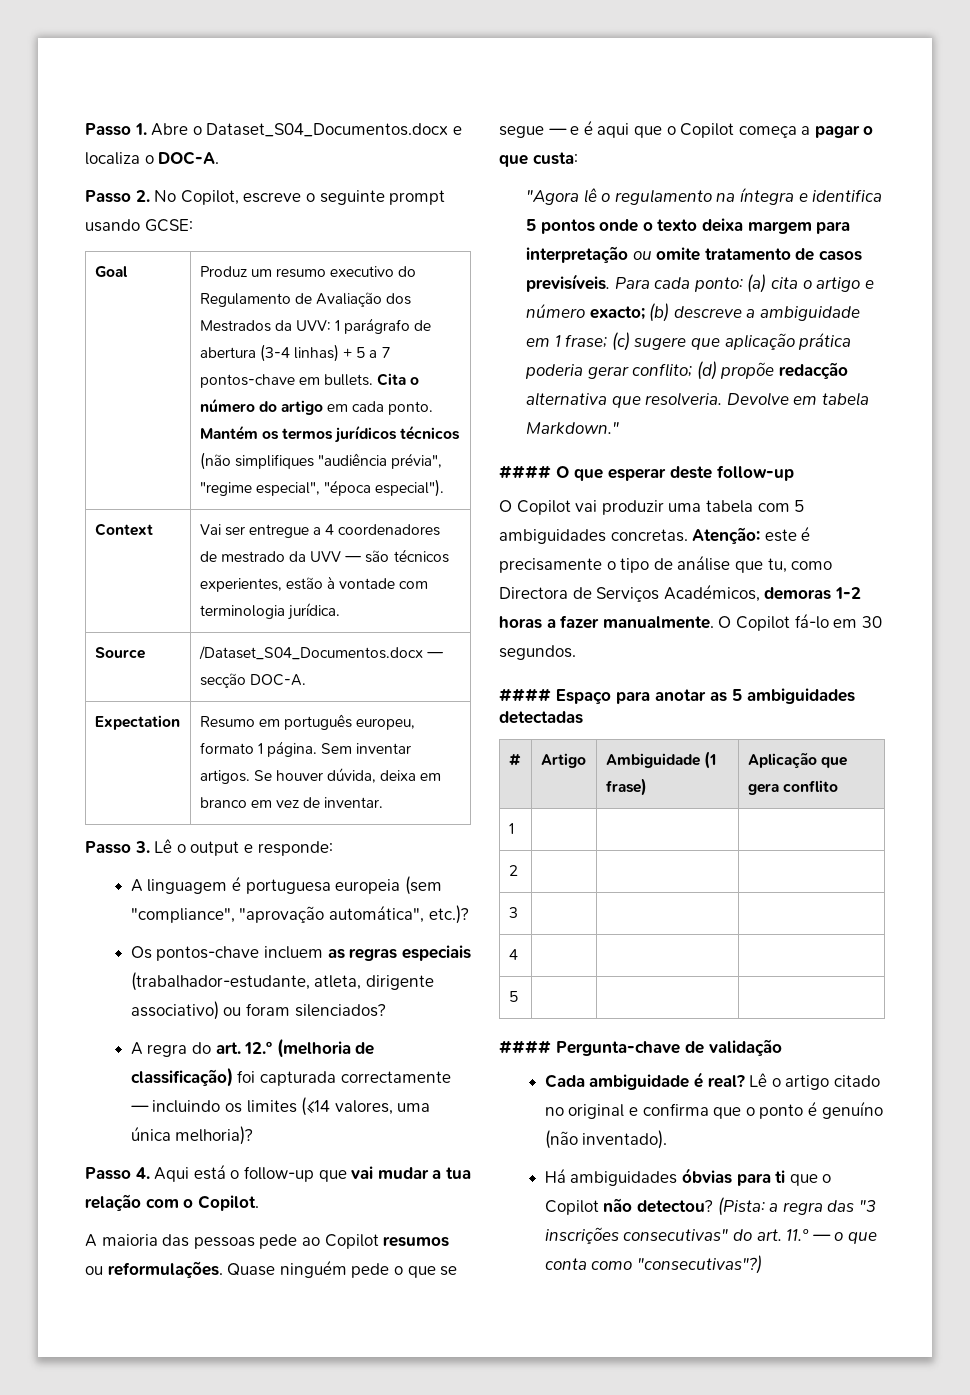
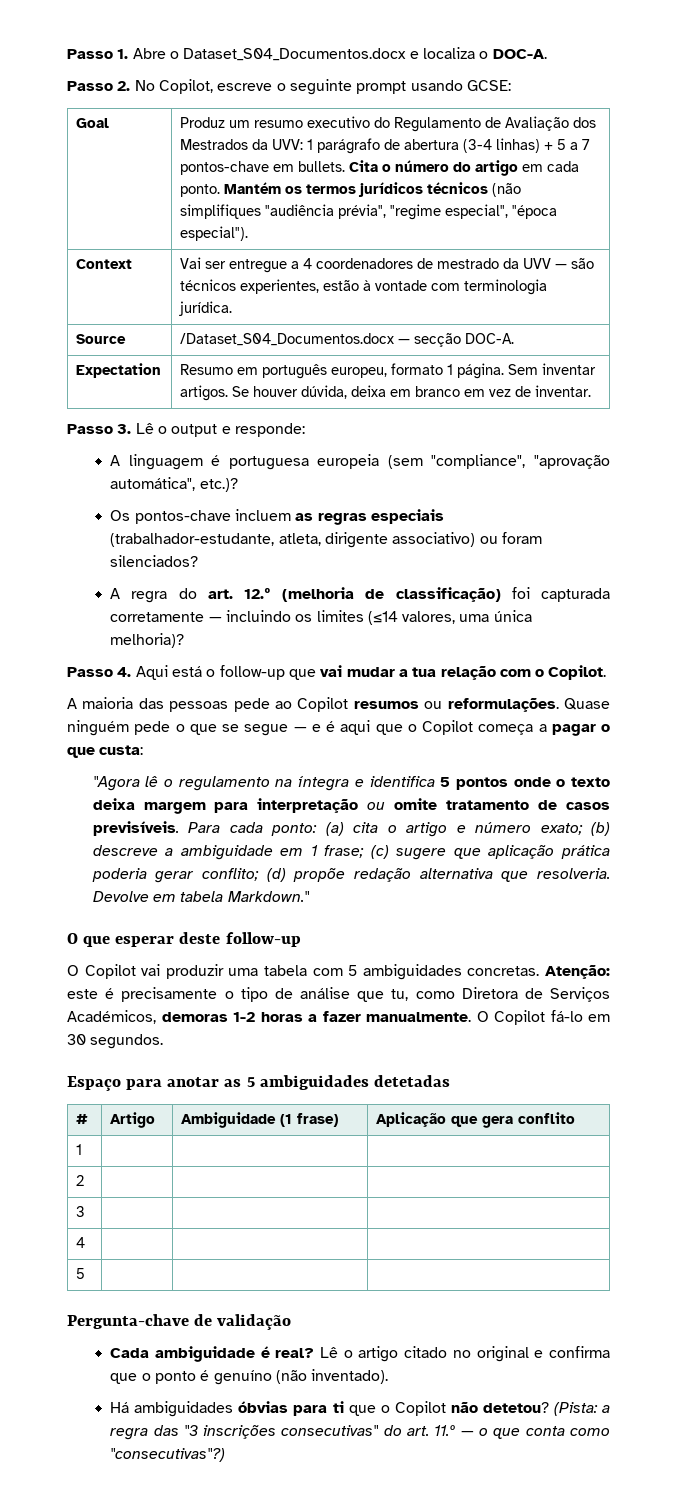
[340,1071,451,1083] correctamente -> [110,612,205,622] corretamente
[589,306,645,320] exacto; -> [540,823,583,835] exato;
[779,362,849,379] redacção -> [353,868,411,882] redação
[499,465,551,479] #### -> (310, 896) none
[499,587,568,599] Directora -> [461,987,518,999] Diretora
[499,688,551,702] #### -> (164, 1041) none
[499,711,583,724] detectadas -> [373,1075,450,1087] detetadas
[499,1040,551,1054] #### -> (86, 1273) none
[636,1200,713,1213] detectou? -> [482,1402,549,1413] detetou?

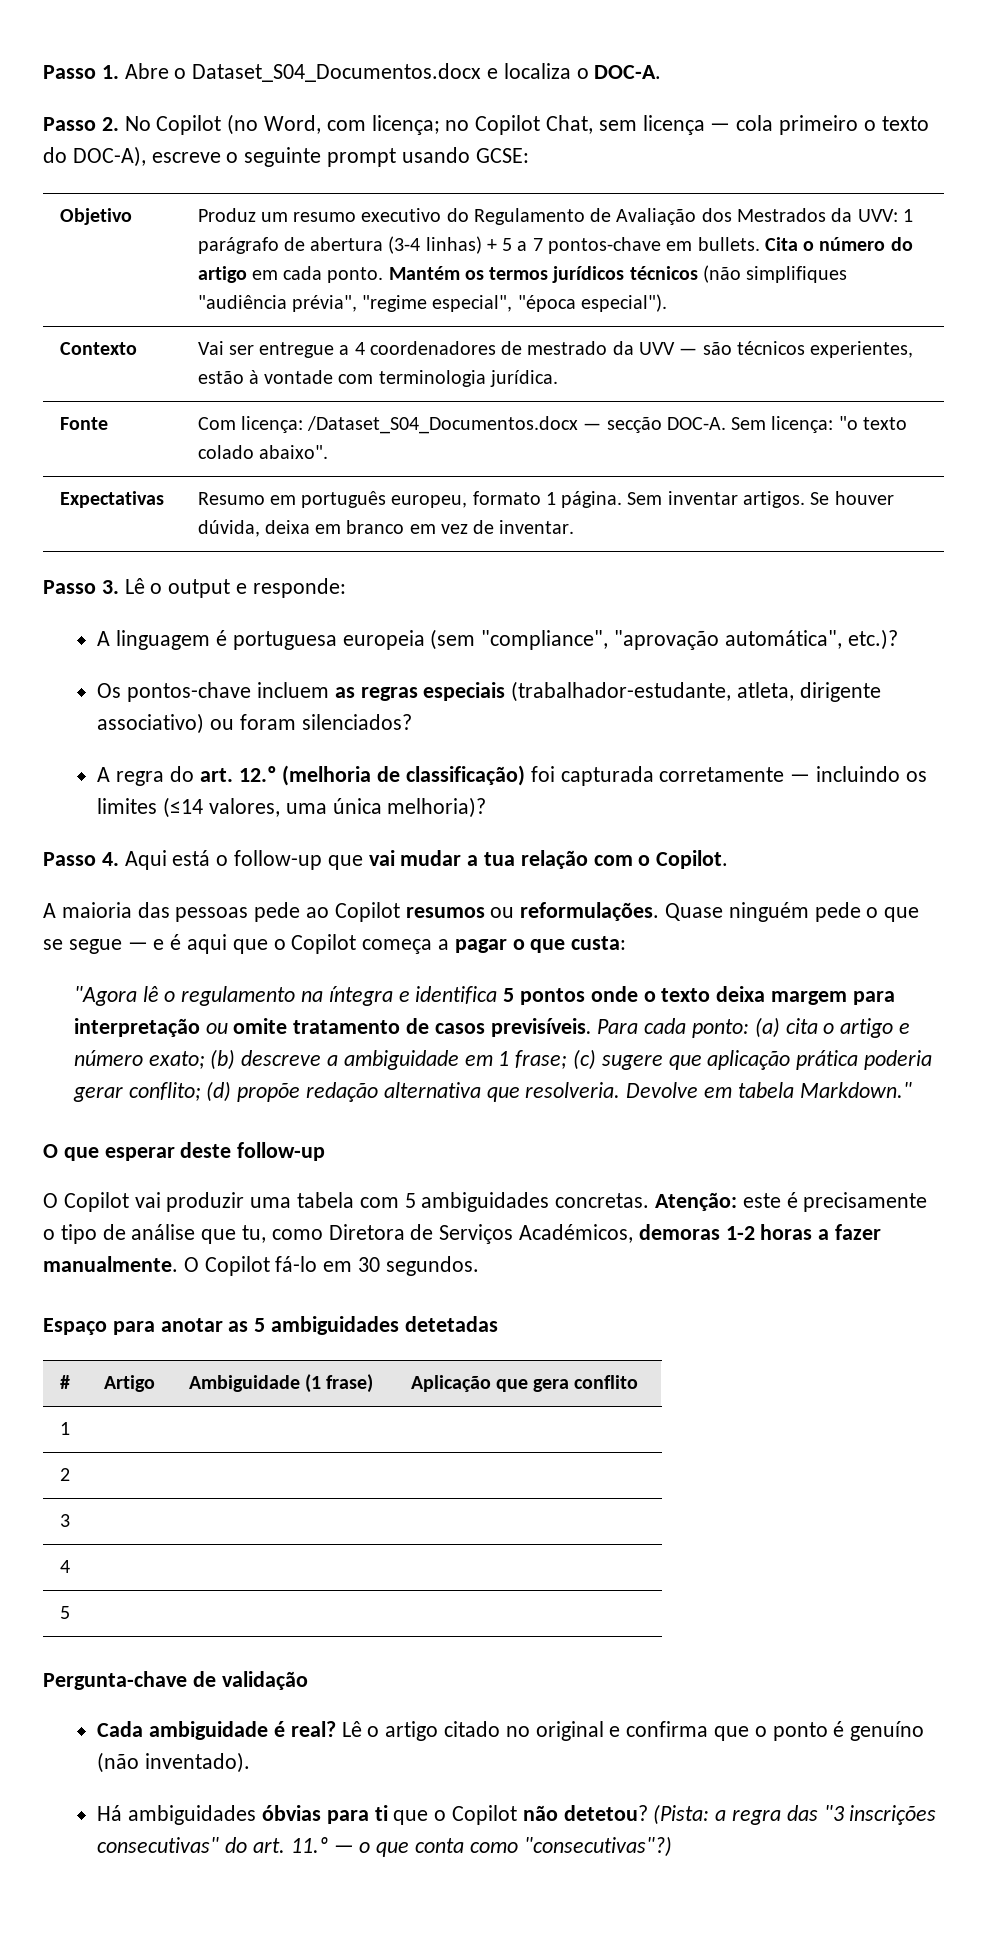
[158,79,213,94] Copilot, -> [156,114,929,135] [43,146,146,167] Copilot (no Word, com licença; no Copilot Chat, sem licença — cola primeiro o texto do DOC-A),
[76,118,110,128] Goal -> [59,208,132,225] Objetivo
[76,259,133,269] Context -> [59,342,137,355] Contexto
[76,334,127,344] Source | -> [59,417,108,430] [197,416,303,433] Fonte | Com licença:
[76,363,162,378] // Expectation -> [731,416,908,433] [197,445,328,459] [59,491,164,508] Sem licença: "o texto colado abaixo". // Expectativas

